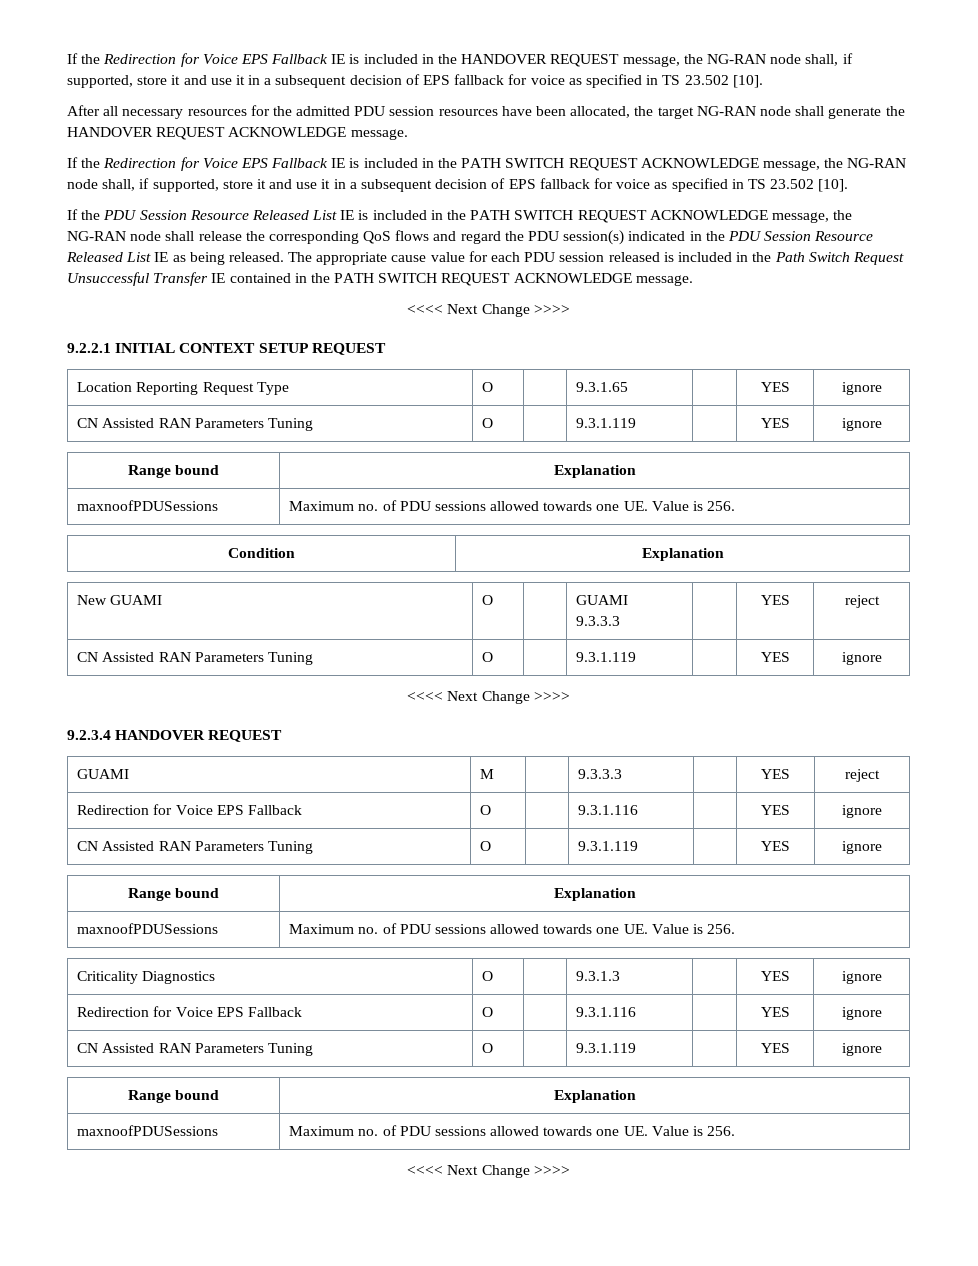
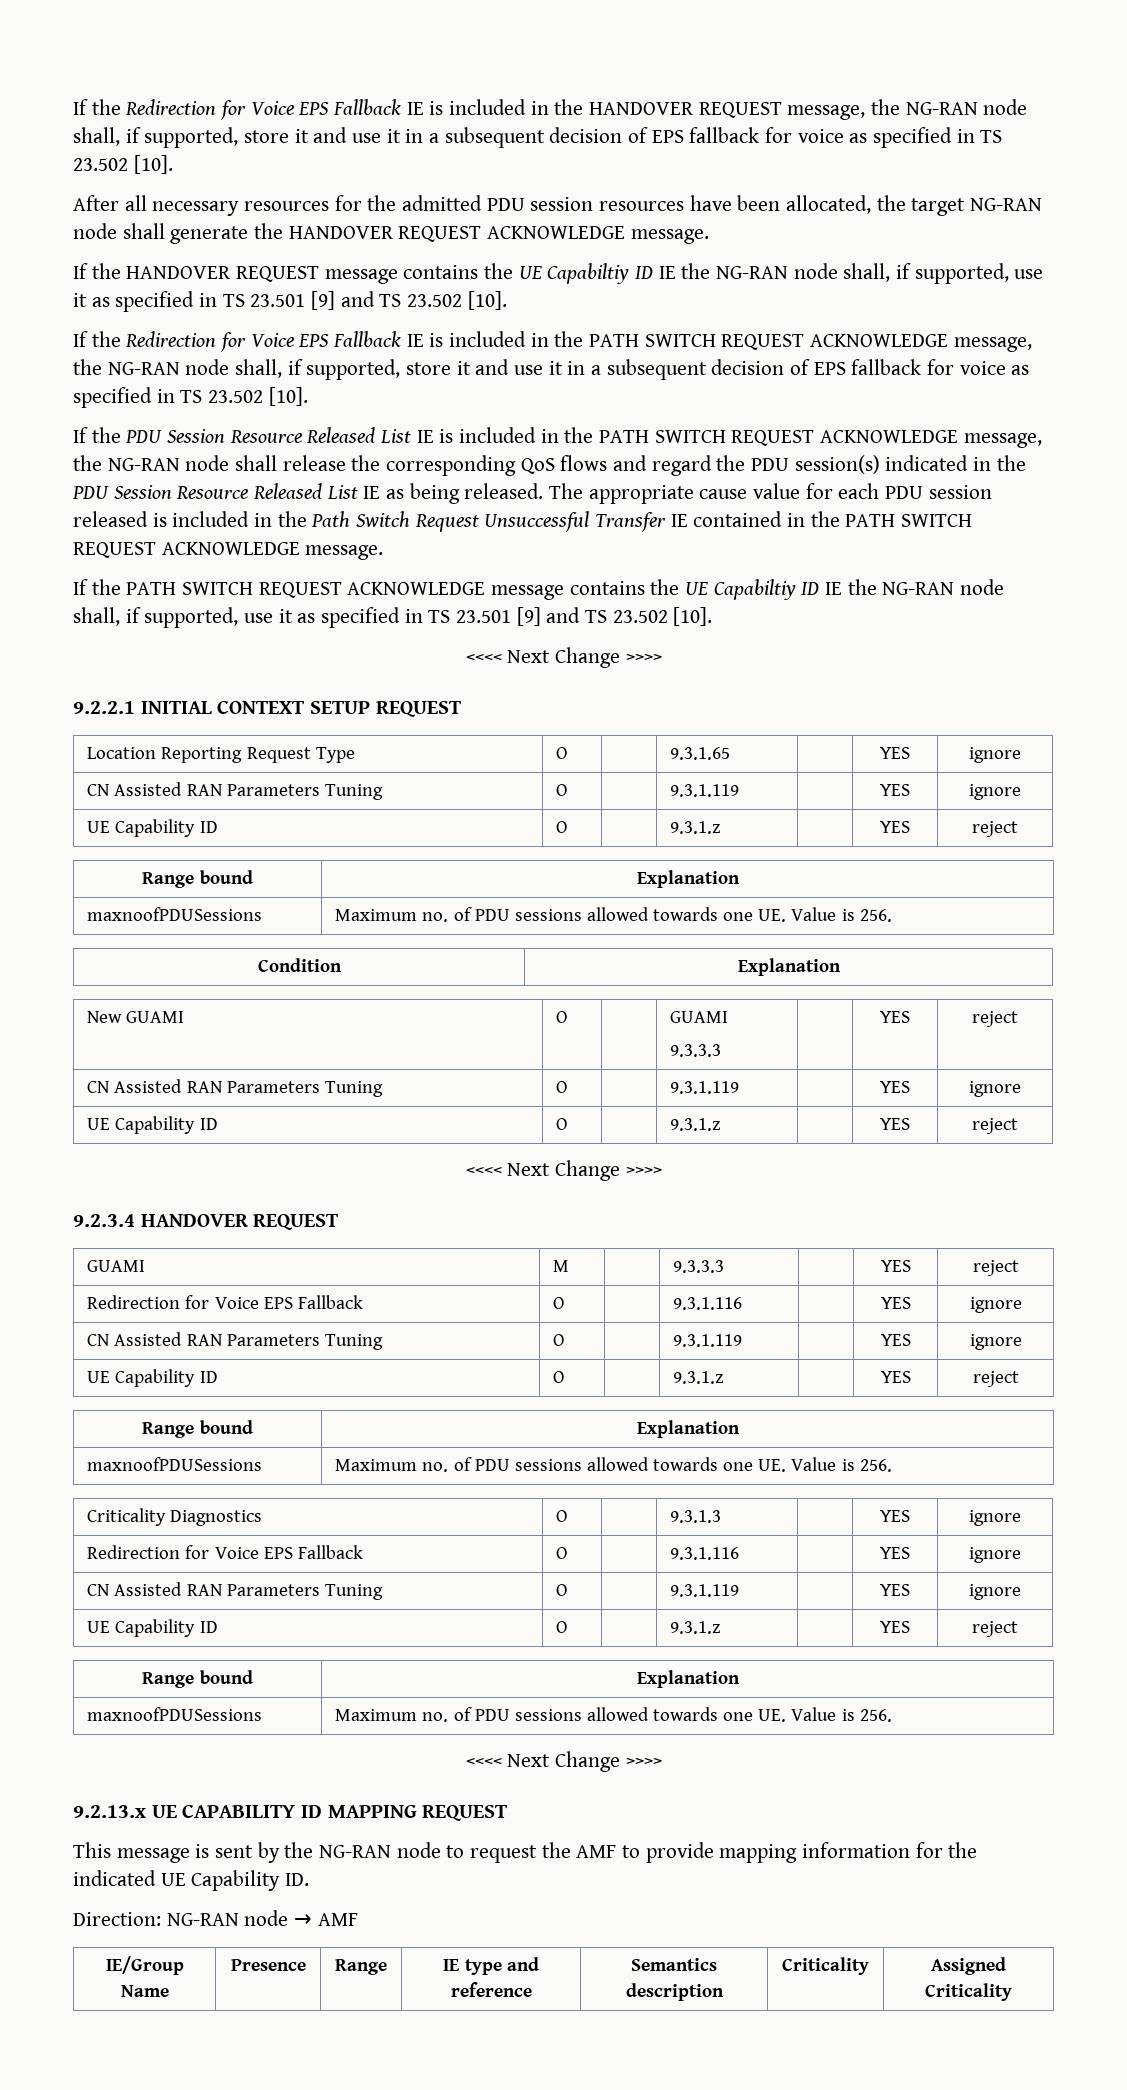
(408, 134) none -> [73,263,1044,284] [73,291,507,312] // If the HANDOVER REQUEST message contains the UE Capabiltiy ID IE the NG-RAN node shall, if supported, use it as specified in TS 23.501 [9] and TS 23.502 [10].
(693, 280) none -> [73,579,1005,600] [73,607,713,628] // If the PATH SWITCH REQUEST ACKNOWLEDGE message contains the UE Capabiltiy ID IE the NG-RAN node shall, if supported, use it as specified in TS 23.501 [9] and TS 23.502 [10].
(882, 424) none -> [87,819,218,837] [556,821,569,833] [670,821,722,834] [880,821,910,833] [972,821,1018,837] // UE Capability ID | O | | 9.3.1.z | | YES | reject
(882, 658) none -> [87,1116,218,1134] [556,1118,569,1130] [670,1118,722,1131] [880,1118,910,1130] [972,1118,1018,1134] // UE Capability ID | O | | 9.3.1.z | | YES | reject
(882, 847) none -> [87,1369,218,1387] [553,1371,566,1383] [673,1371,725,1384] [880,1371,911,1383] [972,1371,1019,1387] // UE Capability ID | O | | 9.3.1.z | | YES | reject
(882, 1049) none -> [87,1619,218,1637] [556,1621,569,1633] [670,1621,722,1634] [880,1621,910,1633] [972,1621,1018,1637] // UE Capability ID | O | | 9.3.1.z | | YES | reject
(570, 1170) none -> [73,1805,509,1821] [73,1842,978,1863] [73,1870,310,1891] [73,1910,358,1926] [105,1956,184,1975] [120,1985,169,1997] [230,1959,306,1971] [335,1959,387,1975] [443,1957,539,1975] [450,1982,532,1997] [631,1958,717,1971] [625,1983,724,2001] [782,1957,869,1975] [931,1957,1006,1975] [925,1983,1012,2001] // 9.2.13.x UE CAPABILITY ID MAPPING REQUEST // This message is sent by the NG-RAN node to request the AMF to provide mapping information for the indicated UE Capability ID. // Direction: NG-RAN node → AMF // IE/Group Name | Presence | Range | IE type and reference | Semantics description | Criticality | Assigned Criticality

